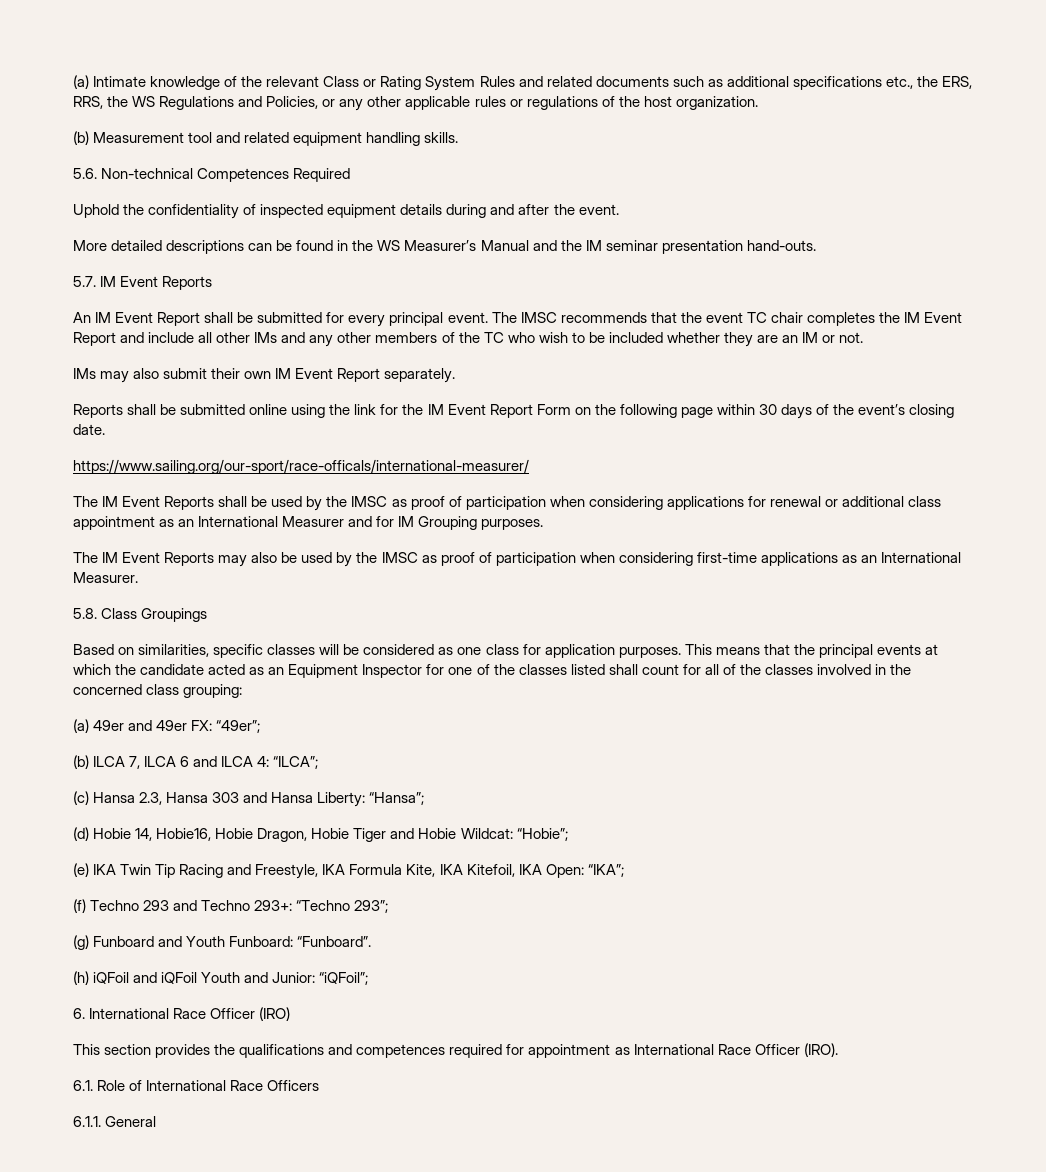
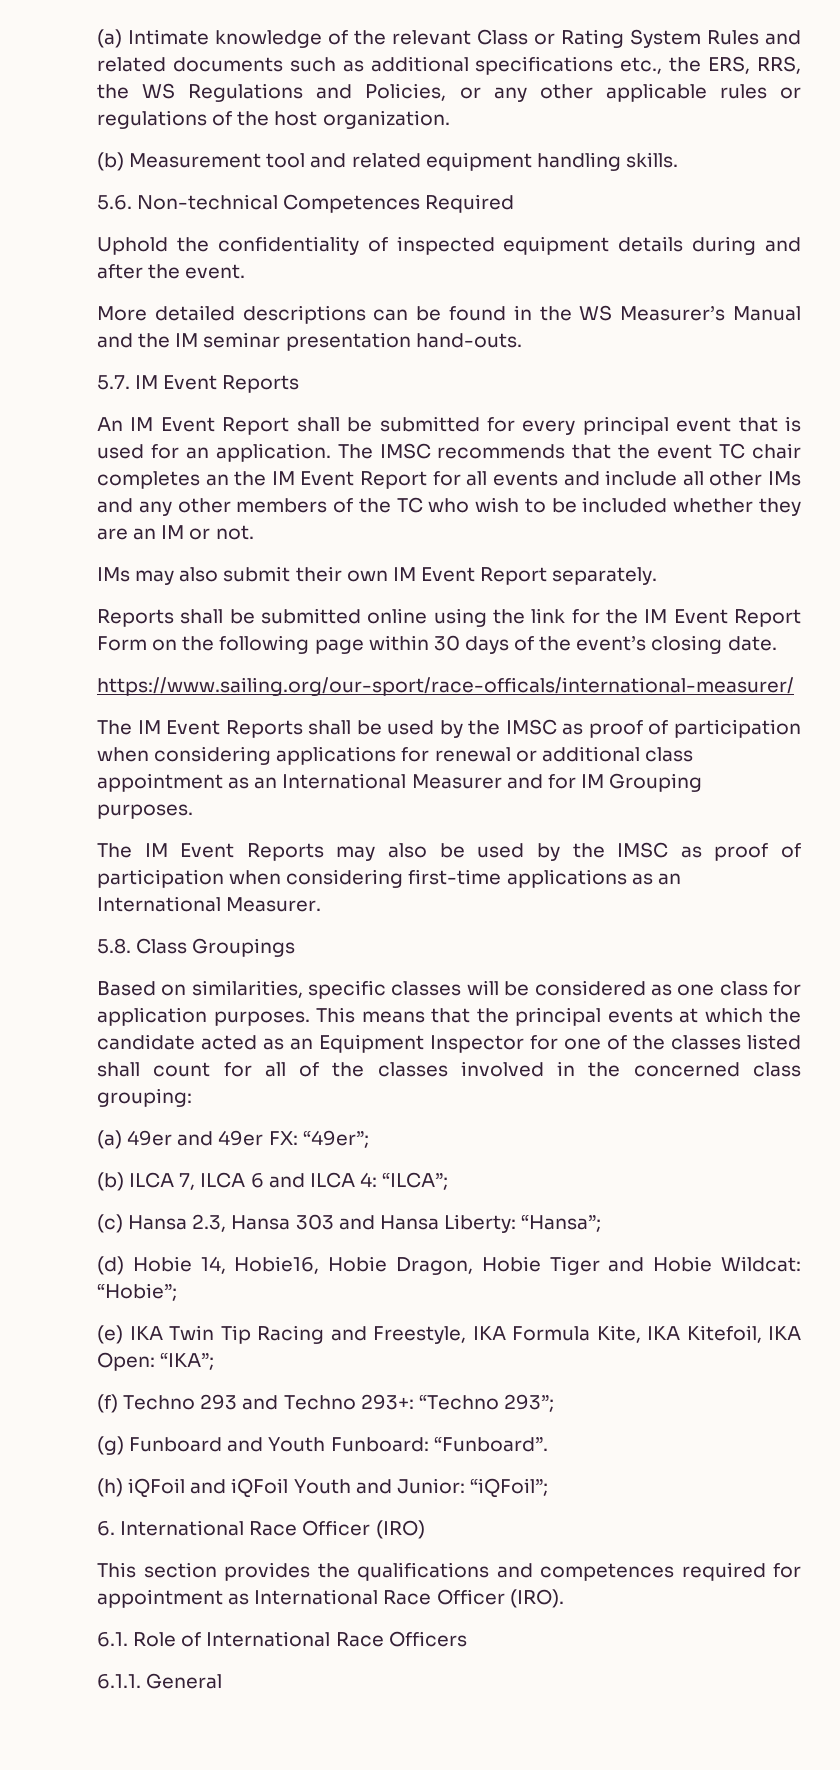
[447,312,488,323] event. -> [676,416,801,432] [97,443,331,462] event that is used for an application.
[878,312,963,323] [73,332,116,346] the IM Event Report -> [205,471,558,489] an the IM Event Report for all events

